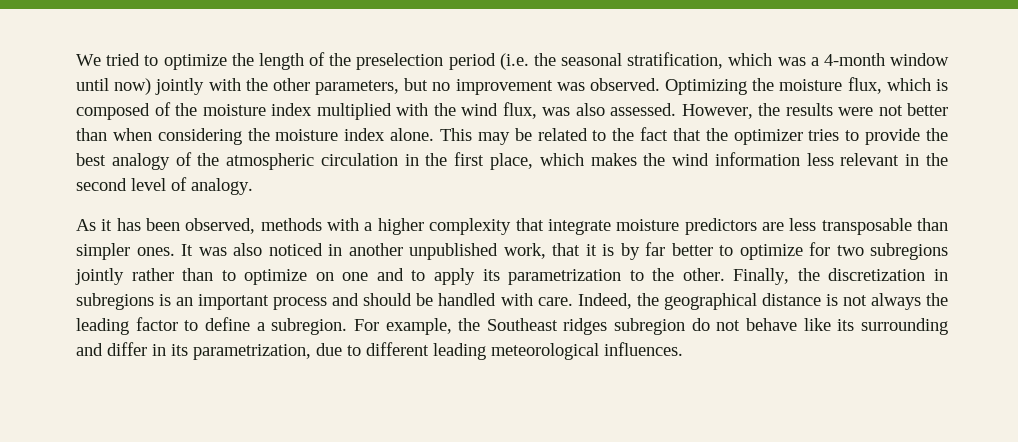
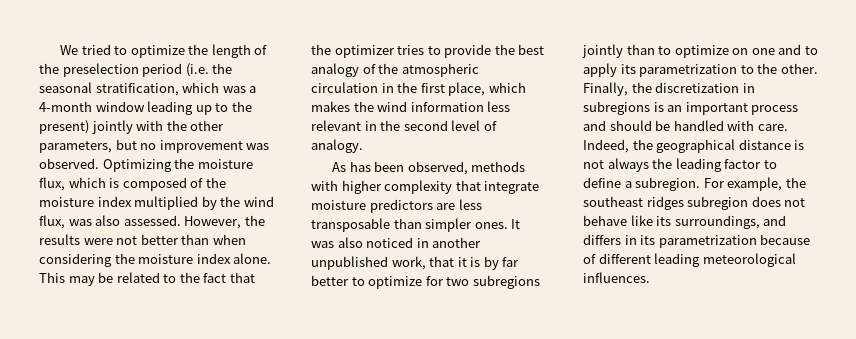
[76,78,152,95] until now) -> [147,101,252,115] [39,120,89,134] leading up to the present)
[396,103,428,116] with -> [201,196,217,210] by
[101,219,113,231] it -> (347, 167) none
[364,222,373,231] a -> (338, 185) none
[131,268,174,281] rather -> (623, 51) none
[486,318,558,331] Southeast -> [583,196,643,207] southeast
[691,318,710,331] do -> [751,196,781,207] does
[860,318,948,335] [76,342,361,360] surrounding and differ in its parametrization, due to -> [674,215,787,229] [583,234,811,248] [583,254,596,264] surroundings, and differs in its parametrization because of

